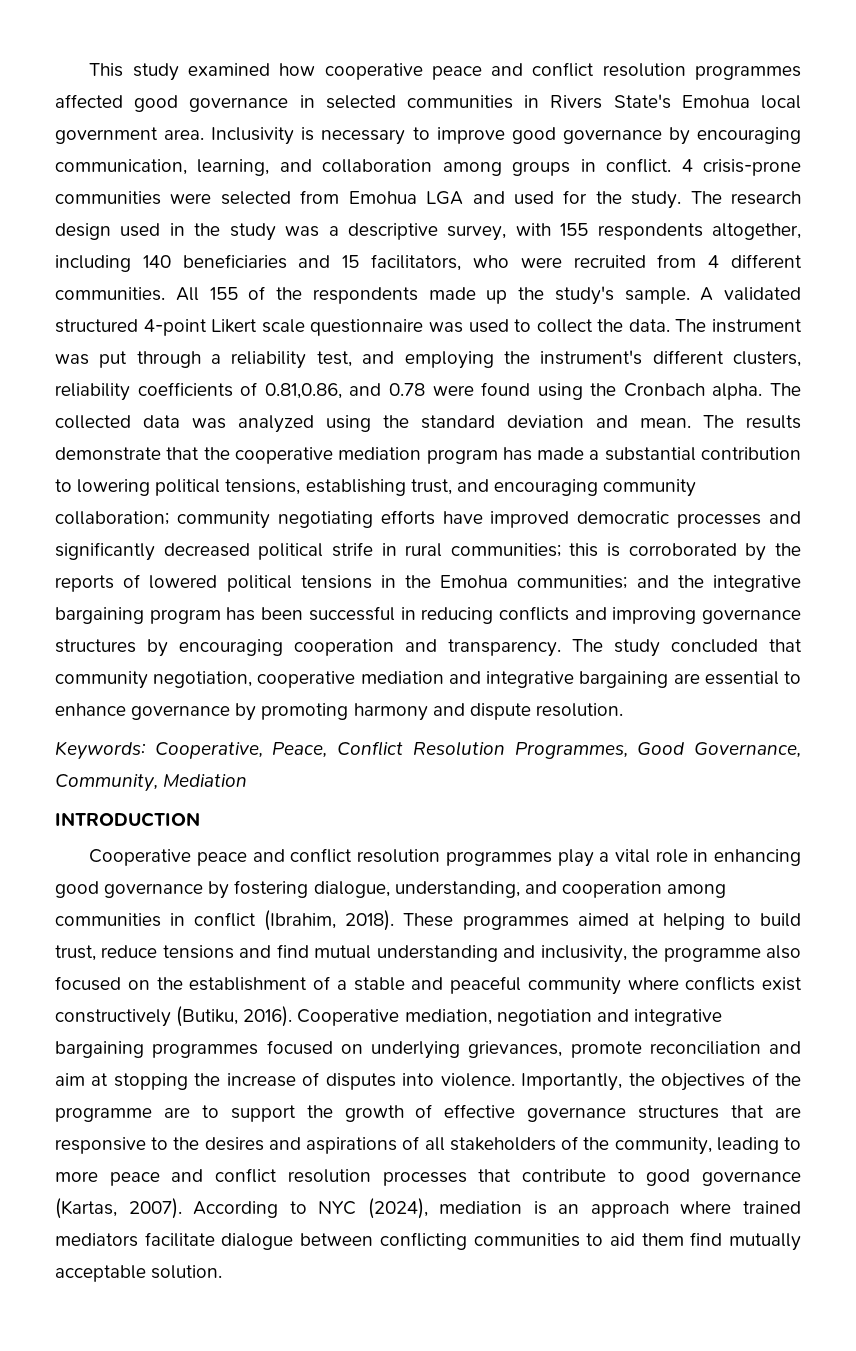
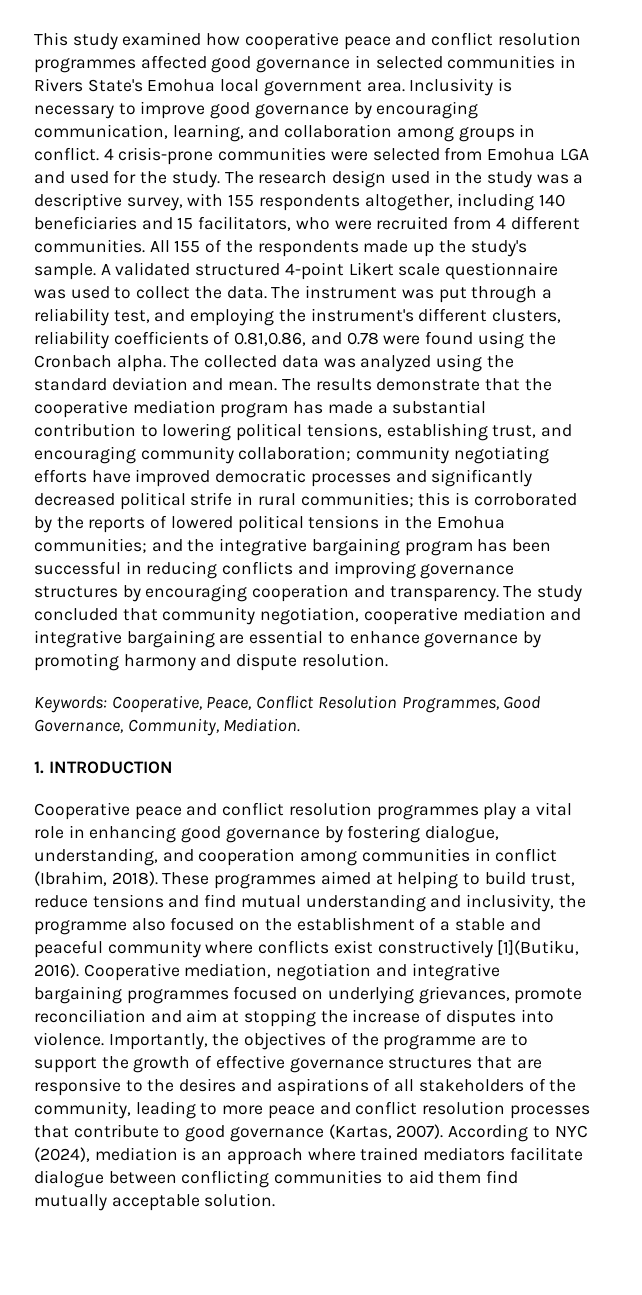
[163,774,248,787] Mediation // -> [223,718,301,732] [34,761,44,774] Mediation. // 1.
[176,1006,239,1027] (Butiku, -> [497,940,580,955] [1](Butiku,

